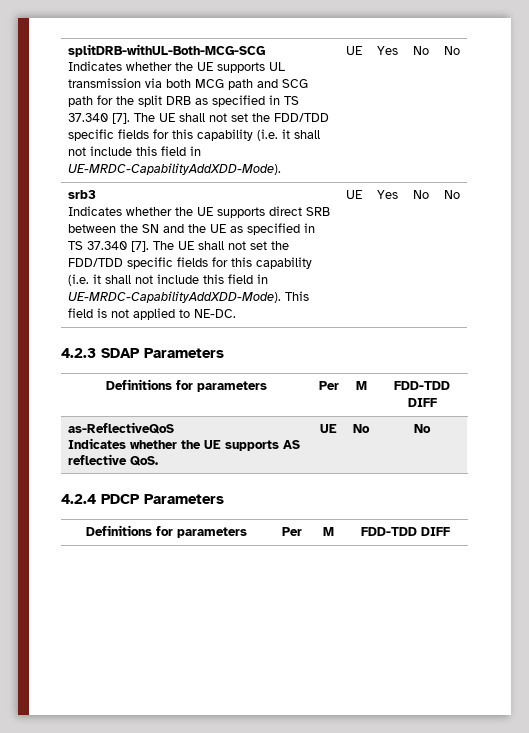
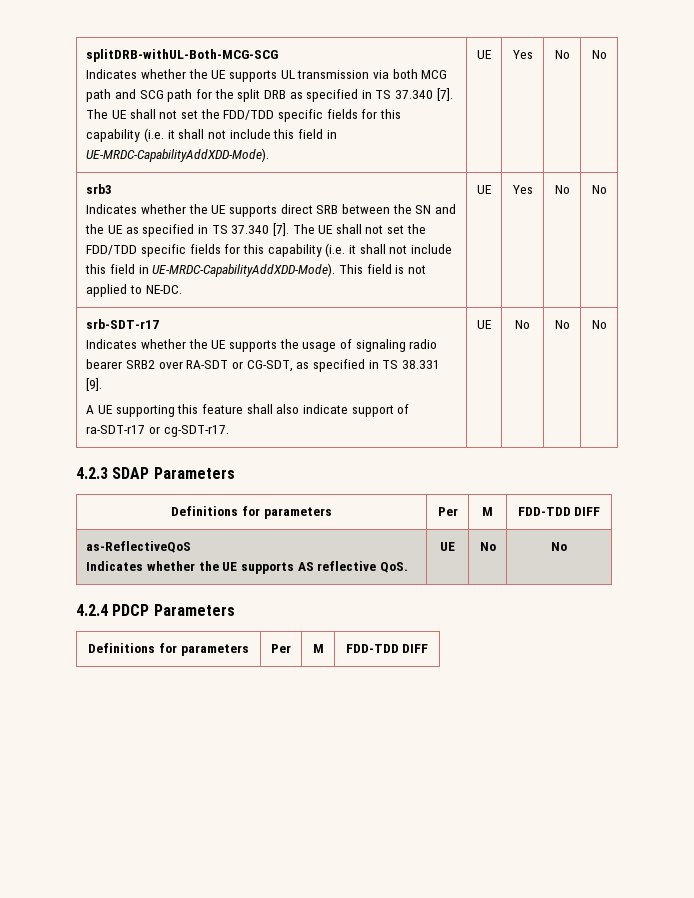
(460, 194) none -> [86,319,160,329] [86,339,438,352] [86,359,440,372] [86,378,103,391] [86,404,410,417] [86,425,229,437] [477,320,491,329] [515,320,530,329] [554,320,570,329] [591,320,607,329] // srb-SDT-r17 // Indicates whether the UE supports the usage of signaling radio bearer SRB2 over RA-SDT or CG-SDT, as specified in TS 38.331 [9]. // A UE supporting this feature shall also indicate support of ra-SDT-r17 or cg-SDT-r17. | UE | No | No | No

